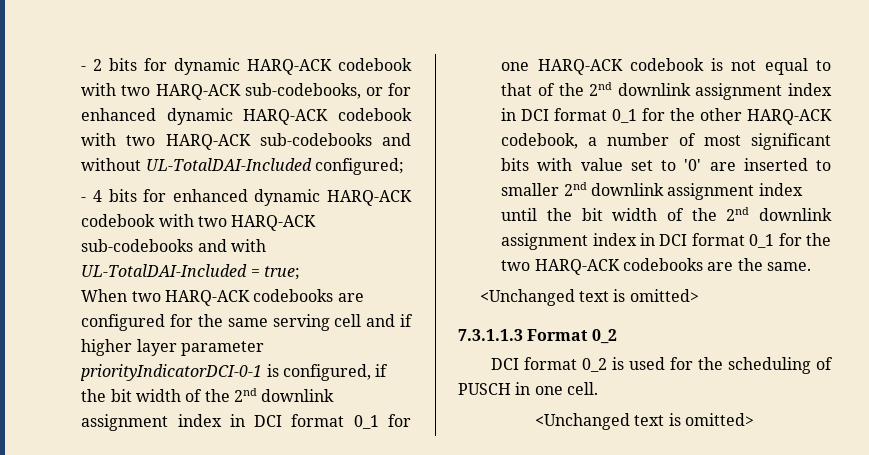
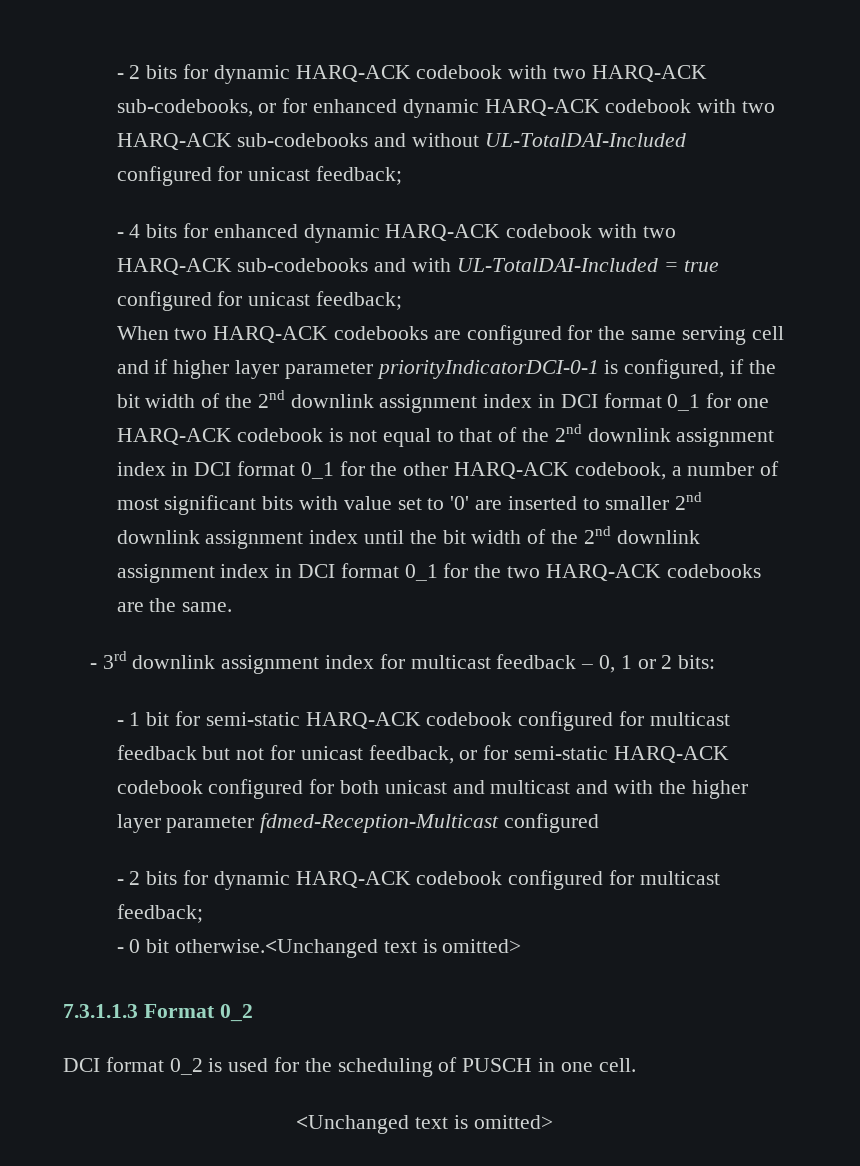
[314,158,404,175] configured; -> [116,166,402,186] configured for unicast feedback;
[263,266,300,280] true; -> [684,260,720,272] [116,291,402,311] true configured for unicast feedback;
[479,289,575,306] <Unchanged -> [89,651,716,674] [116,711,730,731] [116,745,729,764] [116,779,748,799] [116,813,599,833] [116,870,720,890] [116,904,203,923] [116,939,378,958] - 3rd downlink assignment index for multicast feedback – 0, 1 or 2 bits: // - 1 bit for semi-static HARQ-ACK codebook configured for multicast feedback but not for unicast feedback, or for semi-static HARQ-ACK codebook configured for both unicast and multicast and with the higher layer parameter fdmed-Reception-Multicast configured // - 2 bits for dynamic HARQ-ACK codebook configured for multicast feedback; // - 0 bit otherwise.<Unchanged

